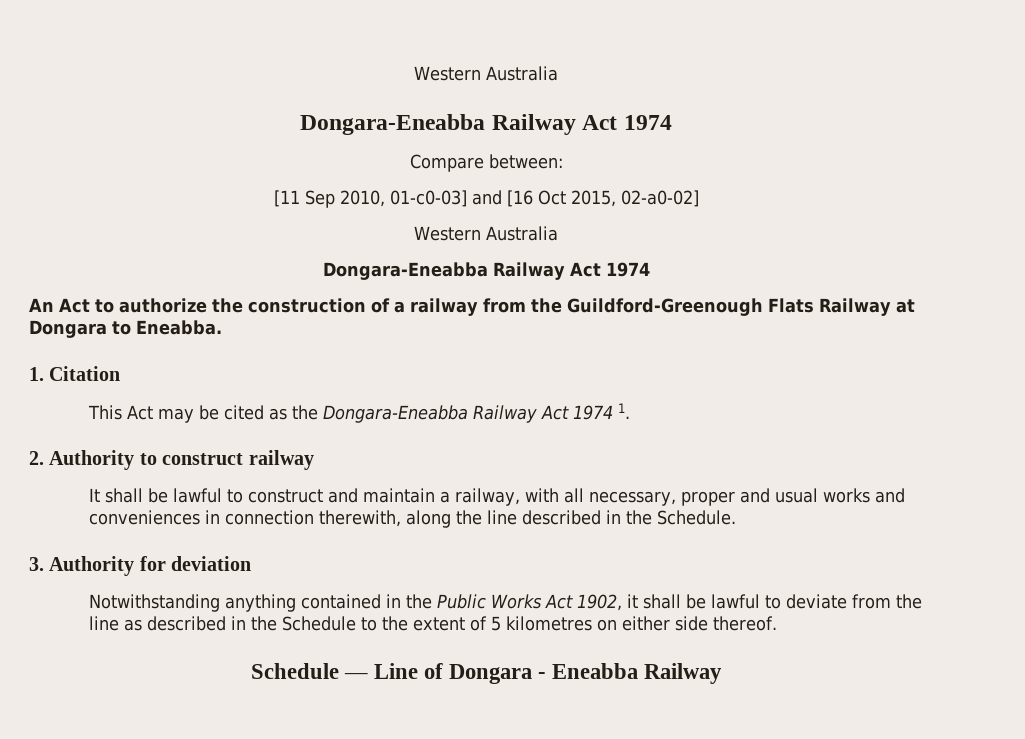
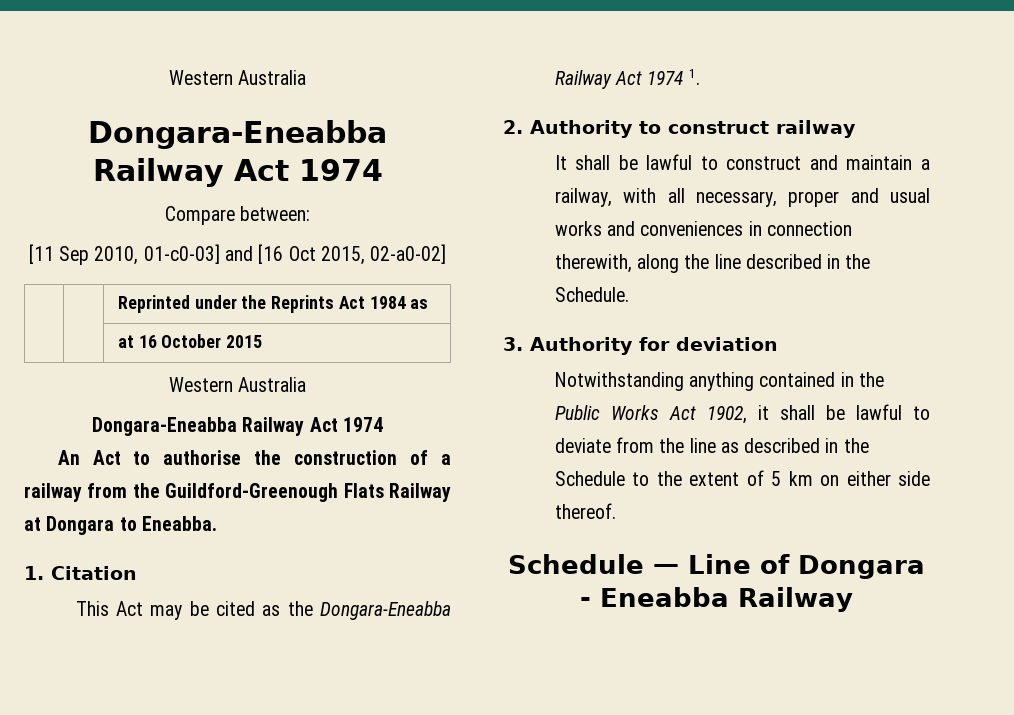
(699, 198) none -> [118,295,429,313] [118,334,263,348] // | | Reprinted under the Reprints Act 1984 as // | | at 16 October 2015
[119,298,207,313] authorize -> [163,450,242,465] authorise
[505,616,592,631] kilometres -> [788,471,813,486] km

